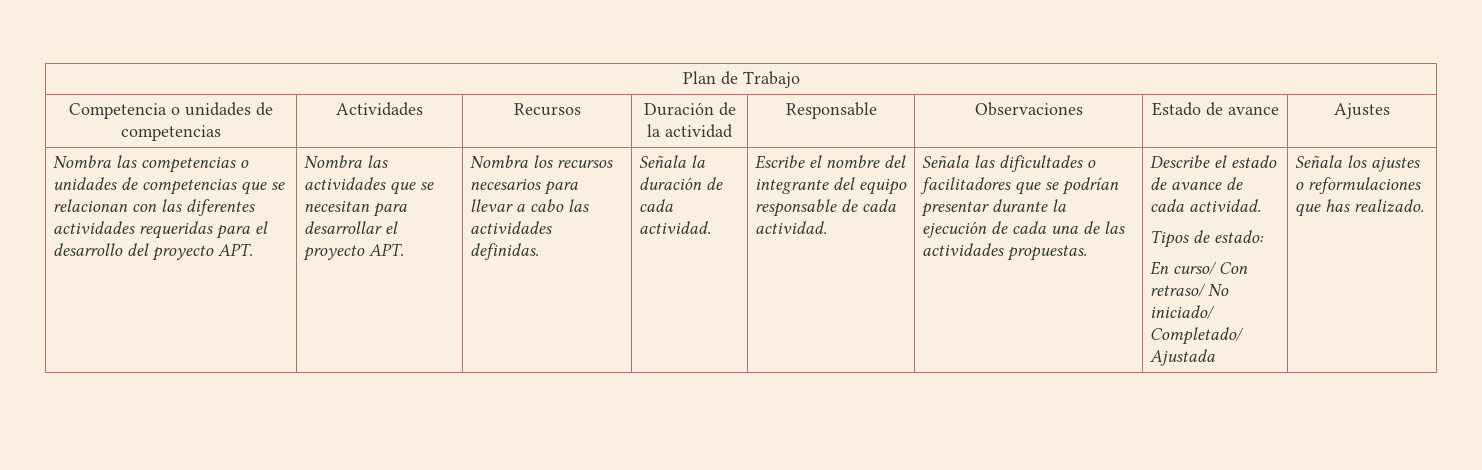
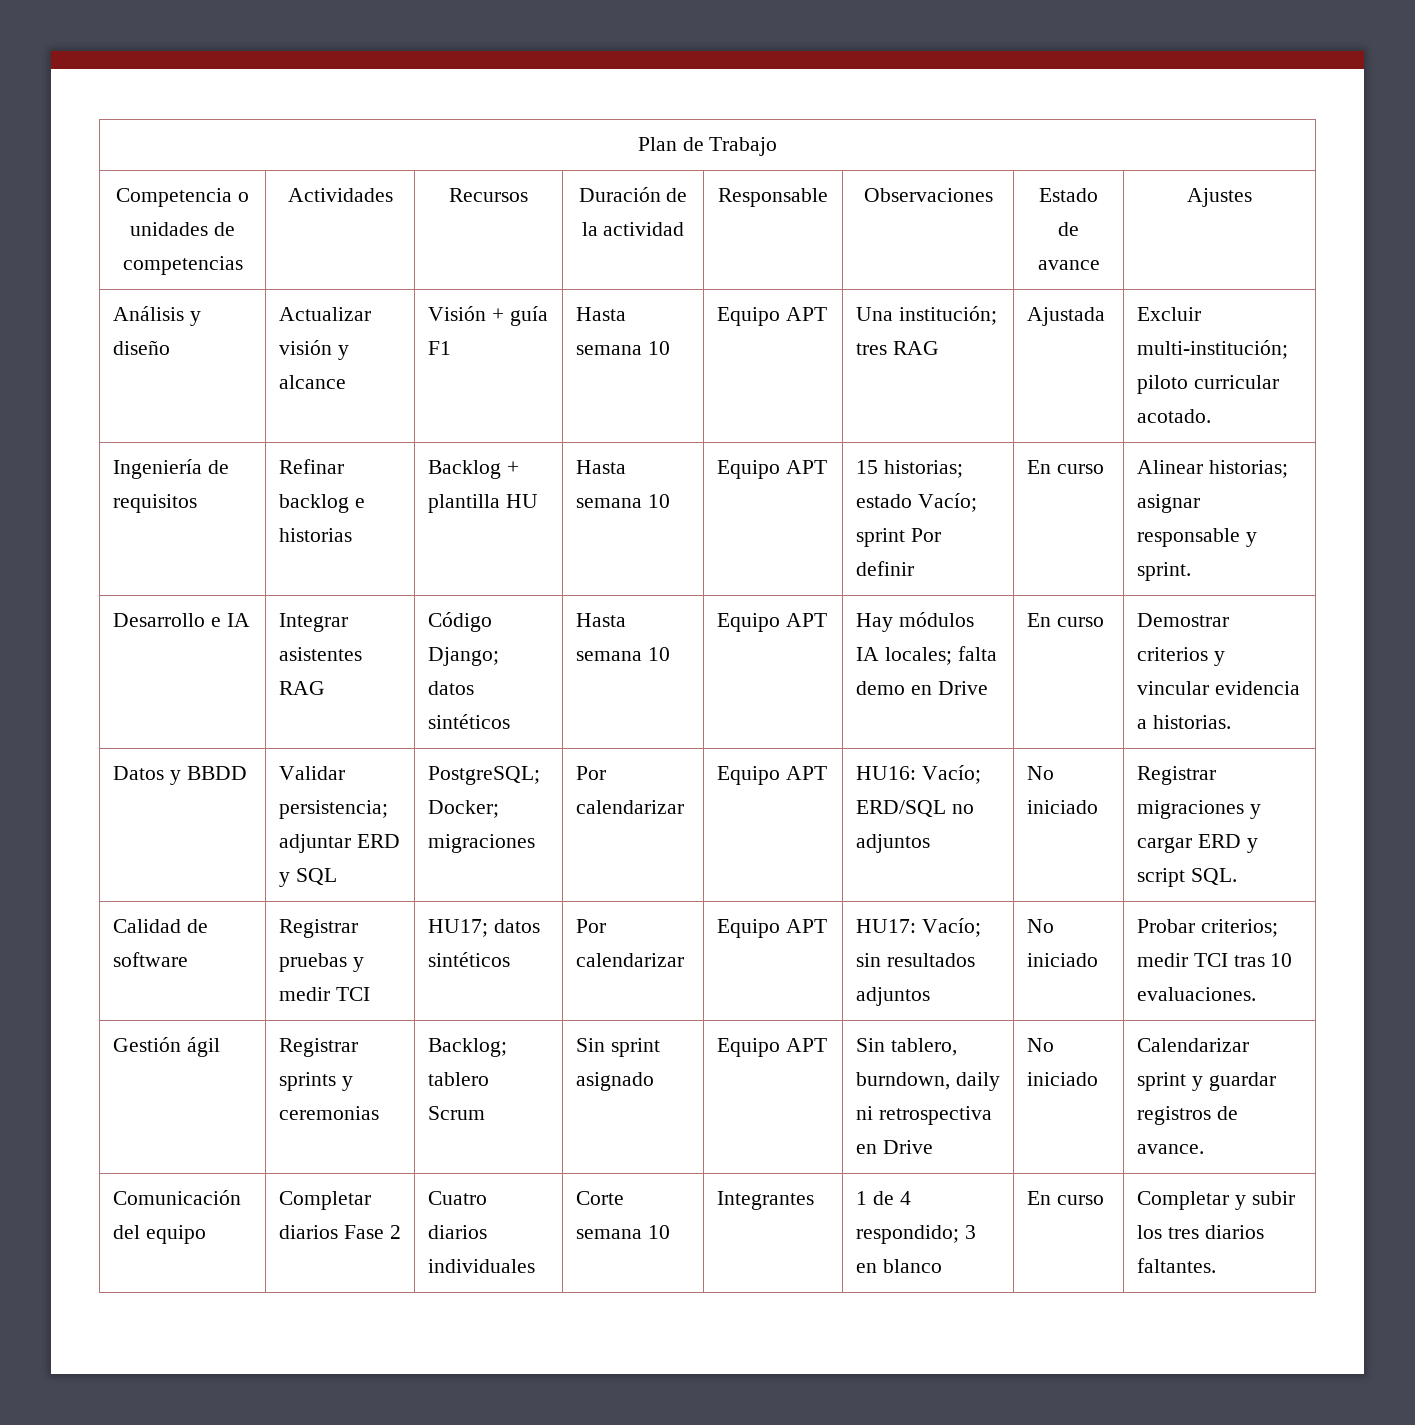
[53,155,250,173] [53,177,286,195] [53,199,256,216] [53,221,269,239] [53,243,254,261] [304,155,389,168] [304,177,435,195] [304,201,408,217] [304,221,399,234] [303,243,405,261] [470,155,614,168] [470,179,579,195] [470,199,590,212] [470,221,553,234] [470,243,540,260] [639,155,706,168] [639,177,724,190] [639,199,674,212] [639,221,712,234] [755,155,907,169] [755,177,908,195] [755,199,897,217] [755,221,828,234] [922,155,1097,172] [920,177,1120,195] [921,199,1067,217] [922,221,1126,238] [922,243,1088,261] [1150,155,1278,168] [1150,177,1244,190] [1150,199,1262,212] [1150,230,1265,248] [1150,261,1249,275] [1150,283,1230,297] [1150,305,1216,319] [1150,327,1245,345] [1150,349,1216,366] [1295,155,1421,172] [1295,177,1422,194] [1295,199,1425,217] Nombra las competencias o unidades de competencias que se relacionan con las diferentes actividades requeridas para el desarrollo del proyecto APT. | Nombra las actividades que se necesitan para desarrollar el proyecto APT. | Nombra los recursos necesarios para llevar a cabo las actividades definidas. | Señala la duración de cada actividad. | Escribe el nombre del integrante del equipo responsable de cada actividad. | Señala las dificultades o facilitadores que se podrían presentar durante la ejecución de cada una de las actividades propuestas. | Describe el estado de avance de cada actividad. // Tipos de estado: // En curso/ Con retraso/ No iniciado/ Completado/ Ajustada | Señala los ajustes o reformulaciones que has realizado. -> [112,306,201,326] [112,340,170,355] [278,307,371,321] [278,340,349,360] [278,375,346,389] [427,306,548,326] [427,341,451,355] [575,307,626,321] [575,341,670,355] [716,307,827,326] [855,306,997,325] [855,341,939,355] [1026,307,1105,326] [1136,307,1201,321] [1136,340,1288,359] [1136,375,1279,394] [1136,409,1211,423] [112,459,229,479] [112,494,197,513] [278,459,344,474] [278,494,365,513] [278,528,352,542] [427,460,519,479] [427,494,538,513] [575,460,626,474] [575,494,670,508] [716,460,827,479] [855,460,963,478] [855,493,977,512] [855,528,941,547] [855,561,914,576] [1026,460,1104,474] [1136,460,1288,478] [1136,494,1200,513] [1136,528,1257,547] [1136,562,1191,581] [112,613,250,627] [278,613,348,632] [278,647,362,661] [278,681,325,695] [427,612,492,632] [427,647,499,666] [427,681,474,695] [427,714,510,729] [575,613,626,627] [575,647,670,661] [716,613,827,632] [855,612,974,632] [855,646,997,665] [855,681,988,695] [1026,613,1104,627] [1136,613,1229,627] [1136,647,1225,666] [1136,681,1300,695] [1136,715,1231,729] [112,766,247,785] [278,766,345,780] [278,800,388,819] [278,834,400,853] [278,868,337,887] [427,766,540,785] [427,800,499,818] [427,834,535,853] [575,766,606,780] [575,800,684,814] [716,766,827,785] [855,765,981,784] [855,800,974,817] [855,834,930,853] [1026,766,1054,780] [1026,800,1098,814] [1136,766,1216,785] [1136,800,1261,819] [1136,834,1258,853] [1136,868,1237,887] [112,919,208,933] [112,952,188,967] [278,919,358,938] [278,953,364,972] [278,987,370,1001] [427,919,540,937] [427,952,510,967] [575,919,606,933] [575,953,684,967] [716,919,827,938] [855,918,981,937] [855,953,975,967] [855,987,930,1006] [1026,919,1054,933] [1026,953,1098,967] [1136,919,1278,937] [1136,953,1293,967] [1136,987,1256,1001] [112,1037,220,1057] [278,1038,358,1057] [278,1072,353,1091] [278,1106,379,1120] [427,1038,507,1057] [427,1072,489,1086] [427,1106,485,1120] [575,1038,660,1057] [575,1072,654,1091] [716,1038,827,1057] [855,1038,957,1056] [855,1072,1000,1091] [855,1106,992,1125] [855,1140,933,1154] [1026,1038,1054,1052] [1026,1072,1098,1086] [1136,1038,1249,1052] [1136,1072,1276,1091] [1136,1106,1238,1125] [1136,1144,1204,1154] [112,1190,241,1205] [112,1225,206,1244] [278,1191,371,1210] [278,1225,401,1239] [427,1191,487,1205] [427,1225,487,1239] [427,1259,535,1273] [575,1191,624,1205] [575,1225,670,1239] [716,1191,814,1210] [855,1191,911,1205] [855,1225,976,1244] [855,1259,942,1273] [1026,1191,1104,1205] [1136,1191,1295,1210] [1136,1225,1264,1239] [1136,1258,1216,1273] Análisis y diseño | Actualizar visión y alcance | Visión + guía F1 | Hasta semana 10 | Equipo APT | Una institución; tres RAG | Ajustada | Excluir multi-institución; piloto curricular acotado. // Ingeniería de requisitos | Refinar backlog e historias | Backlog + plantilla HU | Hasta semana 10 | Equipo APT | 15 historias; estado Vacío; sprint Por definir | En curso | Alinear historias; asignar responsable y sprint. // Desarrollo e IA | Integrar asistentes RAG | Código Django; datos sintéticos | Hasta semana 10 | Equipo APT | Hay módulos IA locales; falta demo en Drive | En curso | Demostrar criterios y vincular evidencia a historias. // Datos y BBDD | Validar persistencia; adjuntar ERD y SQL | PostgreSQL; Docker; migraciones | Por calendarizar | Equipo APT | HU16: Vacío; ERD/SQL no adjuntos | No iniciado | Registrar migraciones y cargar ERD y script SQL. // Calidad de software | Registrar pruebas y medir TCI | HU17; datos sintéticos | Por calendarizar | Equipo APT | HU17: Vacío; sin resultados adjuntos | No iniciado | Probar criterios; medir TCI tras 10 evaluaciones. // Gestión ágil | Registrar sprints y ceremonias | Backlog; tablero Scrum | Sin sprint asignado | Equipo APT | Sin tablero, burndown, daily ni retrospectiva en Drive | No iniciado | Calendarizar sprint y guardar registros de avance. // Comunicación del equipo | Completar diarios Fase 2 | Cuatro diarios individuales | Corte semana 10 | Integrantes | 1 de 4 respondido; 3 en blanco | En curso | Completar y subir los tres diarios faltantes.

